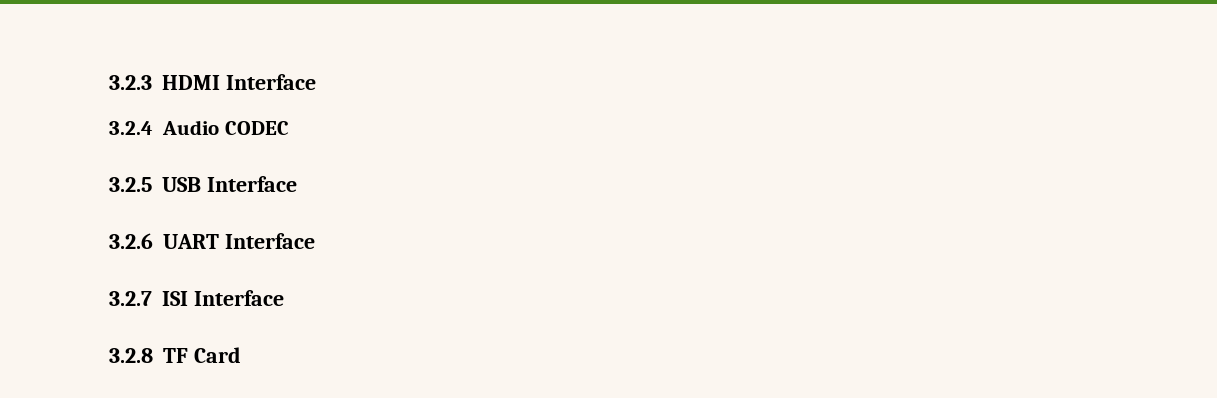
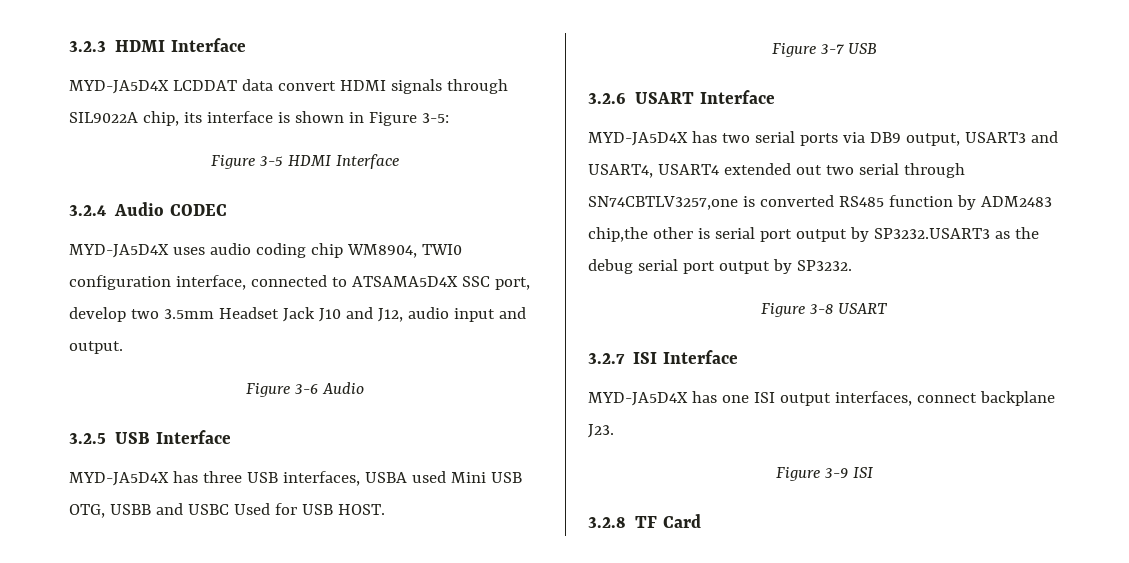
[109,120,289,135] [109,176,298,192] 3.2.4 Audio CODEC // 3.2.5 USB Interface -> [69,79,508,94] [69,111,449,126] [211,154,399,169] [69,202,227,216] [69,243,462,258] [69,275,530,290] [69,307,526,322] [69,341,123,354] [246,382,364,397] [69,430,231,444] [69,471,522,486] [69,503,385,518] [771,43,877,57] MYD-JA5D4X LCDDAT data convert HDMI signals through SIL9022A chip, its interface is shown in Figure 3-5: // Figure 3-5 HDMI Interface // 3.2.4 Audio CODEC // MYD-JA5D4X uses audio coding chip WM8904, TWI0 configuration interface, connected to ATSAMA5D4X SSC port, develop two 3.5mm Headset Jack J10 and J12, audio input and output. // Figure 3-6 Audio // 3.2.5 USB Interface // MYD-JA5D4X has three USB interfaces, USBA used Mini USB OTG, USBB and USBC Used for USB HOST. // Figure 3-7 USB
[163,233,316,249] [109,290,285,306] UART Interface // 3.2.7 ISI Interface -> [635,90,775,104] [588,131,1058,146] [588,163,965,178] [588,195,1052,210] [588,227,1039,242] [588,259,852,274] [761,303,888,317] [588,350,738,364] [588,391,1055,406] [588,424,614,438] [775,467,873,481] USART Interface // MYD-JA5D4X has two serial ports via DB9 output, USART3 and USART4, USART4 extended out two serial through SN74CBTLV3257,one is converted RS485 function by ADM2483 chip,the other is serial port output by SP3232.USART3 as the debug serial port output by SP3232. // Figure 3-8 USART // 3.2.7 ISI Interface // MYD-JA5D4X has one ISI output interfaces, connect backplane J23. // Figure 3-9 ISI

